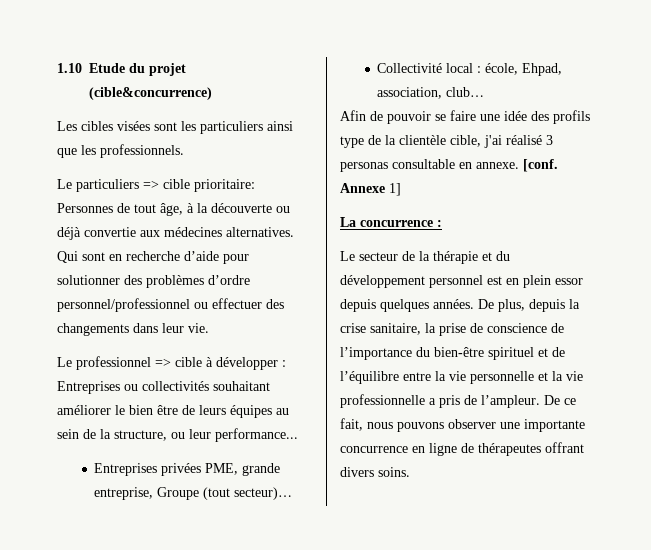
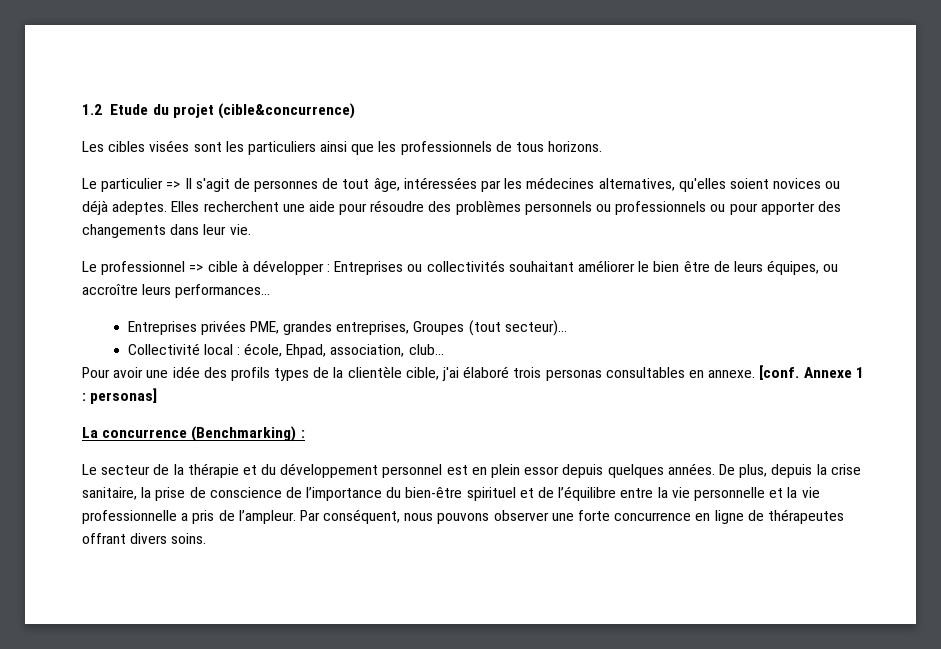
[57,63,82,73] 1.10 -> [82,104,102,115] 1.2
[100,144,184,158] [57,179,255,192] [57,203,290,216] [57,227,294,240] [57,251,249,264] [57,275,250,288] [57,298,262,312] professionnels. // Le particuliers => cible prioritaire: Personnes de tout âge, à la découverte ou déjà convertie aux médecines alternatives. Qui sont en recherche d’aide pour solutionner des problèmes d’ordre personnel/professionnel ou effectuer -> [400,141,603,155] [82,177,841,192] [82,200,815,215] professionnels de tous horizons. // Le particulier => Il s'agit de personnes de tout âge, intéressées par les médecines alternatives, qu'elles soient novices ou déjà adeptes. Elles recherchent une aide pour résoudre des problèmes personnels ou professionnels ou pour apporter
[230,405,289,418] [57,428,298,442] équipes au sein de la structure, ou leur performance... -> [767,260,839,275] [82,284,271,298] équipes, ou accroître leurs performances...
[242,463,281,476] [94,487,200,500] grande entreprise, Groupe -> [283,321,465,335] grandes entreprises, Groupes
[340,110,476,124] Afin de pouvoir se faire -> [82,367,144,378] Pour avoir
[340,136,364,148] type -> [274,368,310,381] types
[506,135,553,145] [340,159,455,172] réalisé 3 personas consultable -> [463,366,685,381] élaboré trois personas consultables
[389,183,401,196] 1] -> [855,367,864,378] [82,388,158,404] 1 : personas]
(433, 223) none -> [191,426,297,442] (Benchmarking)
[544,395,576,405] [340,418,363,431] De ce fait, -> [299,509,401,524] Par conséquent,
[524,419,585,432] importante -> [578,510,611,521] forte

